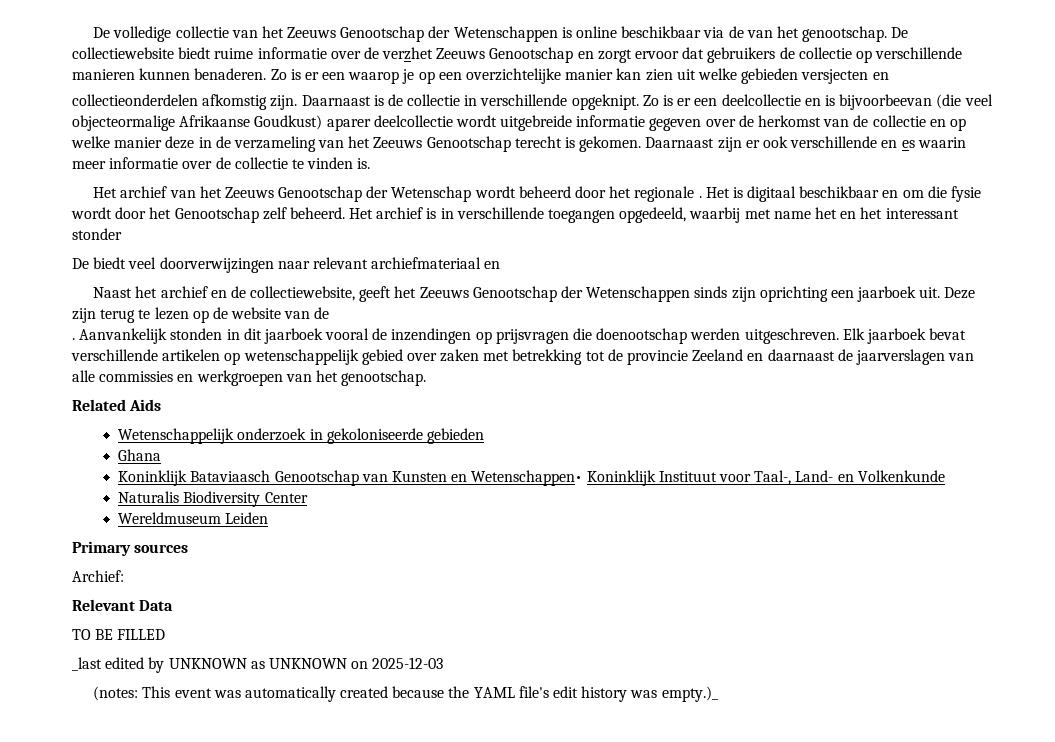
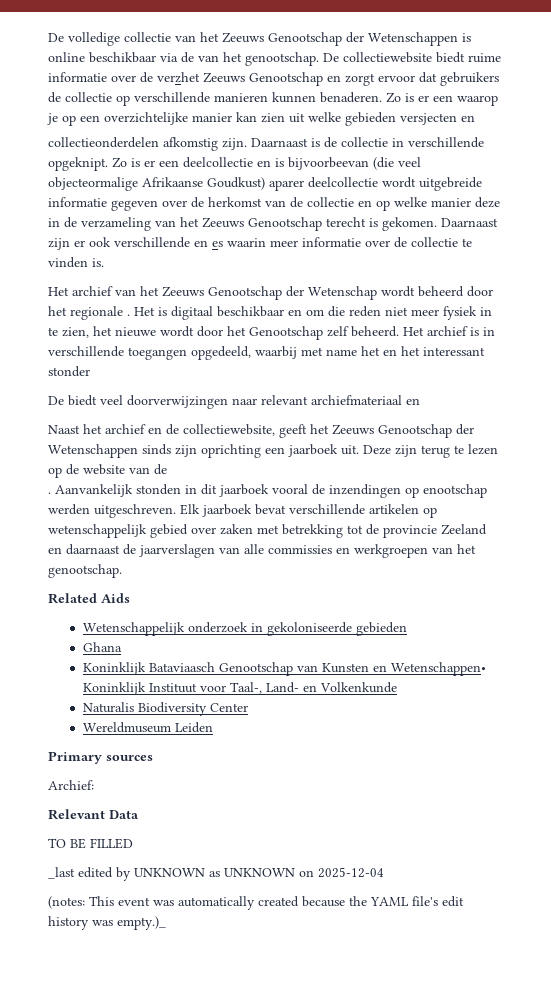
[951,186,982,202] fysie -> [349,306,492,320] [48,326,156,338] reden niet meer fysiek in te zien, het nieuwe
[495,328,688,344] prijsvragen die doenootschap -> [423,484,487,498] enootschap
[372,657,444,669] 2025-12-03 -> [318,867,384,878] 2025-12-04

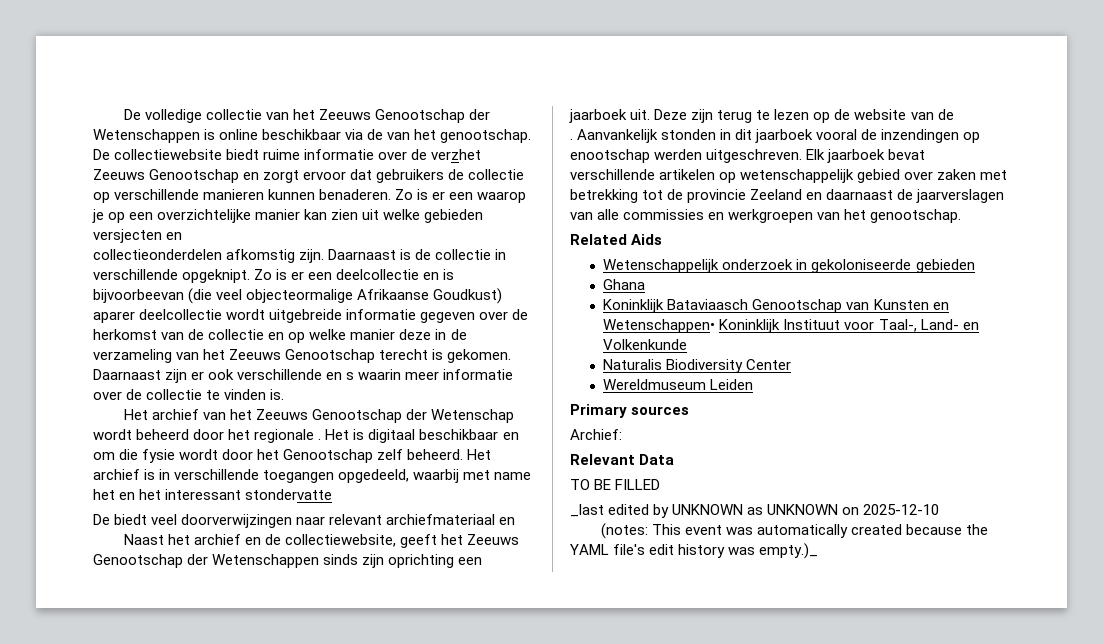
[212,241,223,247] es -> [346,372,355,380] s
[349,306,492,320] [48,326,156,338] reden niet meer fysiek in te zien, het nieuwe -> [142,449,176,463] fysie
[48,366,90,377] stonder -> [245,489,333,500] stondervatte
[318,867,384,878] 2025-12-04 -> [863,504,940,515] 2025-12-10

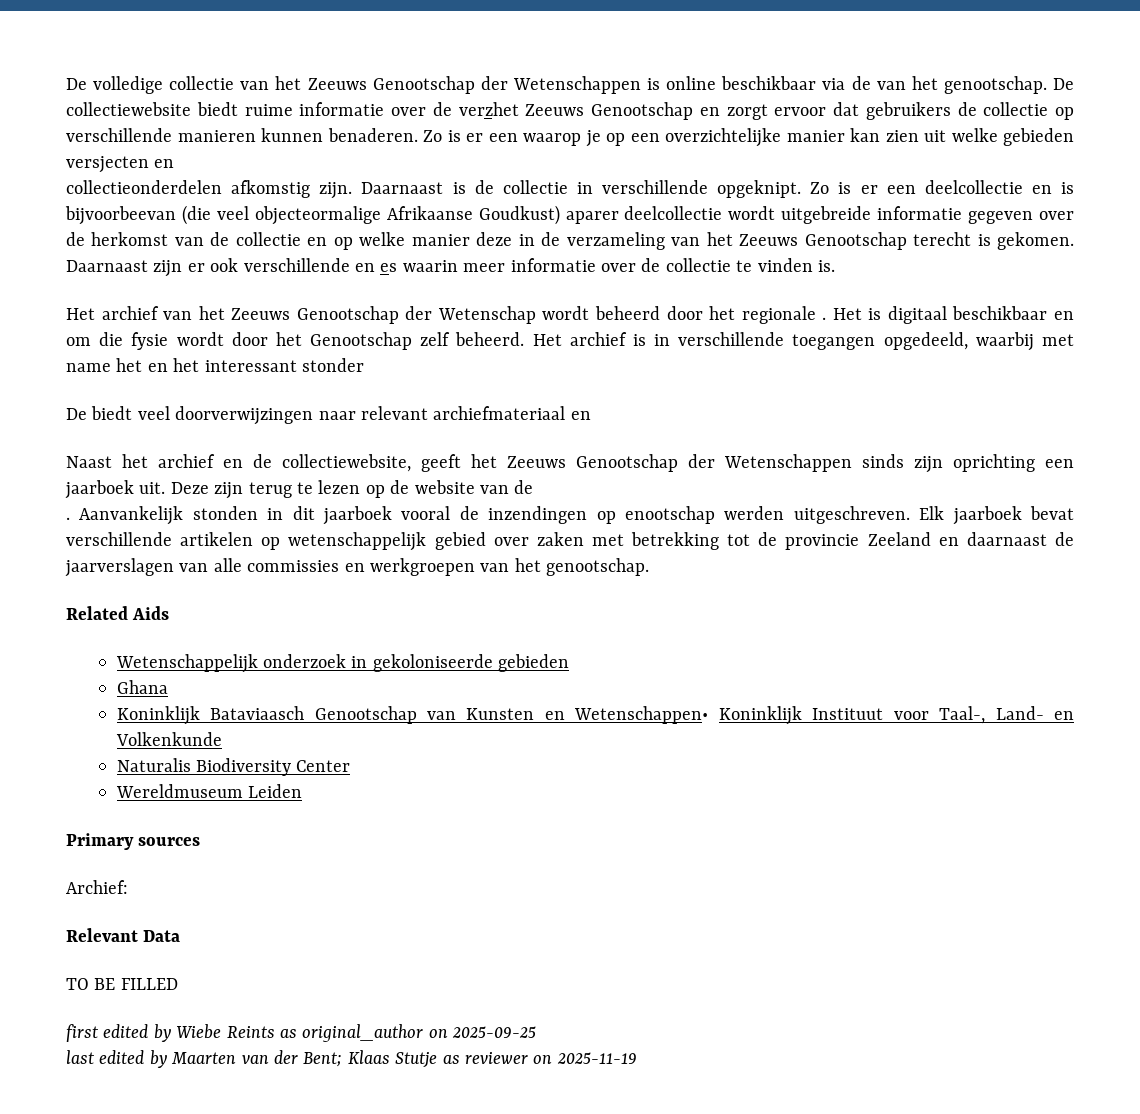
[346,372,355,380] s -> [380,263,398,272] es
[245,489,333,500] stondervatte -> [302,358,364,372] stonder
[570,504,940,518] [600,523,989,539] [570,543,819,559] _last edited by UNKNOWN as UNKNOWN on 2025-12-10 // (notes: This event was automatically created because the YAML file's edit history was empty.)_ -> [66,1024,537,1042] [66,1050,637,1068] first edited by Wiebe Reints as original_author on 2025-09-25 // last edited by Maarten van der Bent; Klaas Stutje as reviewer on 2025-11-19

